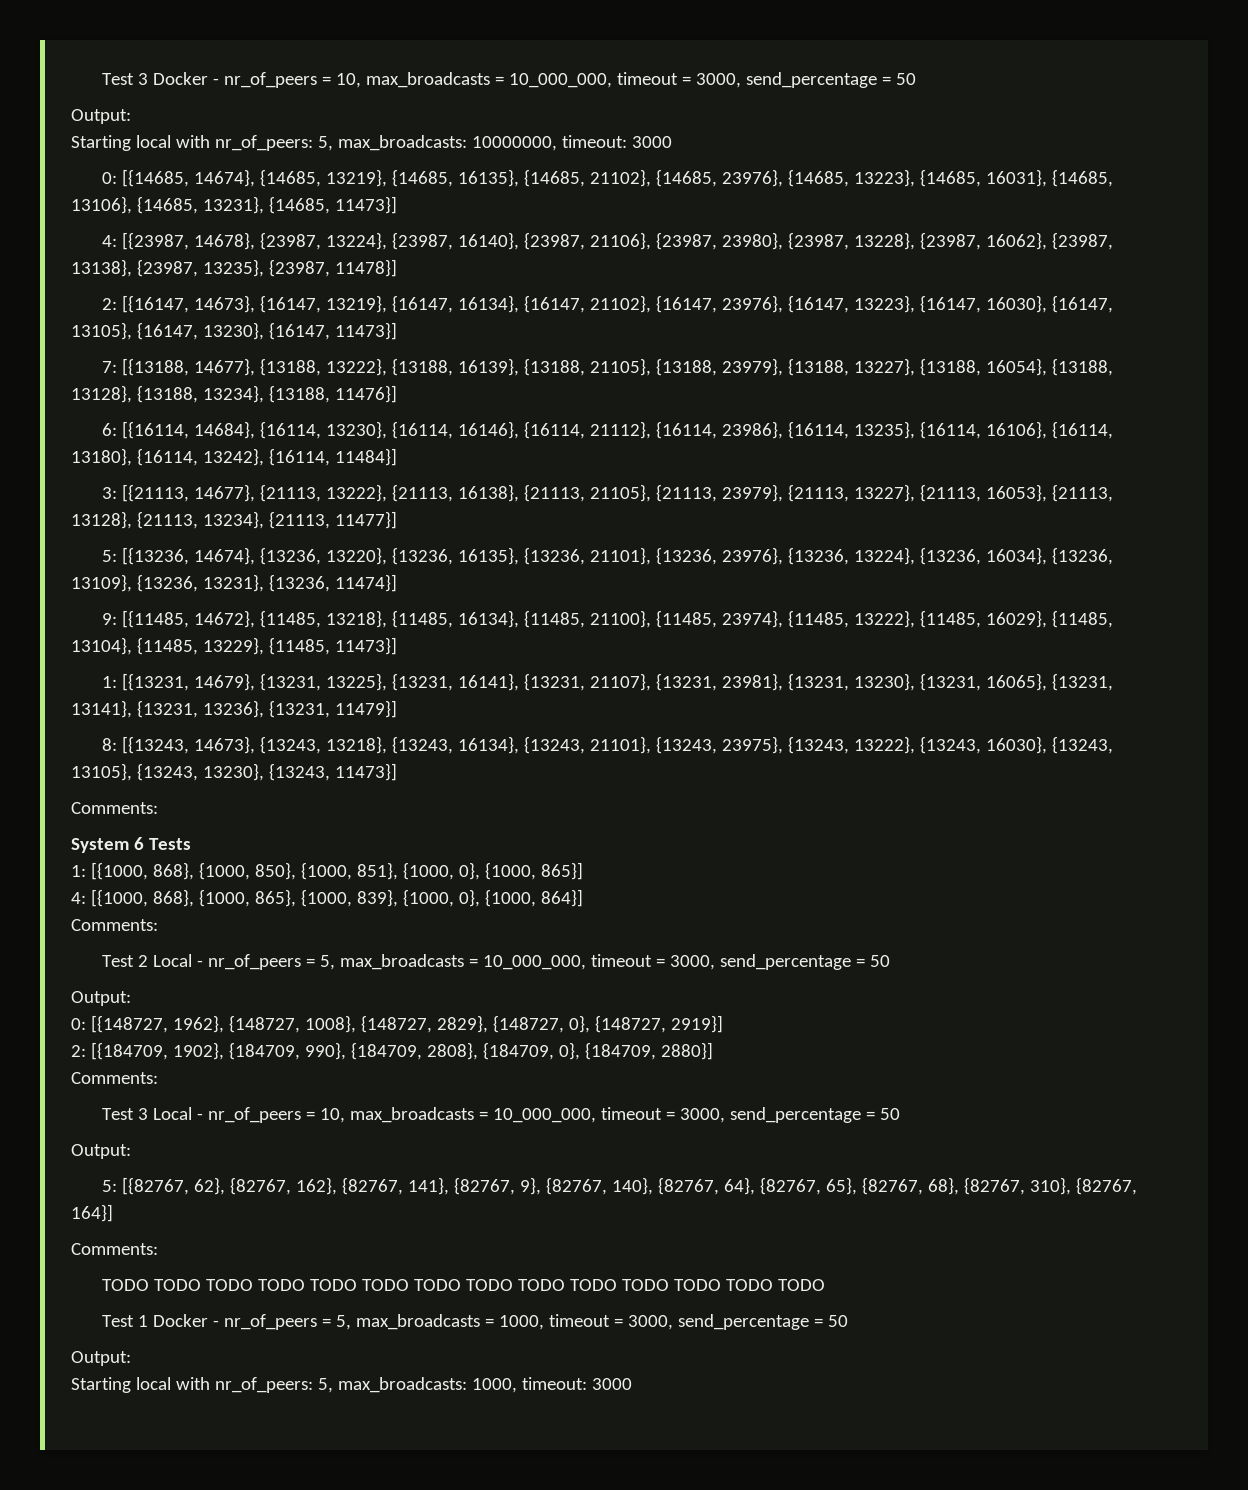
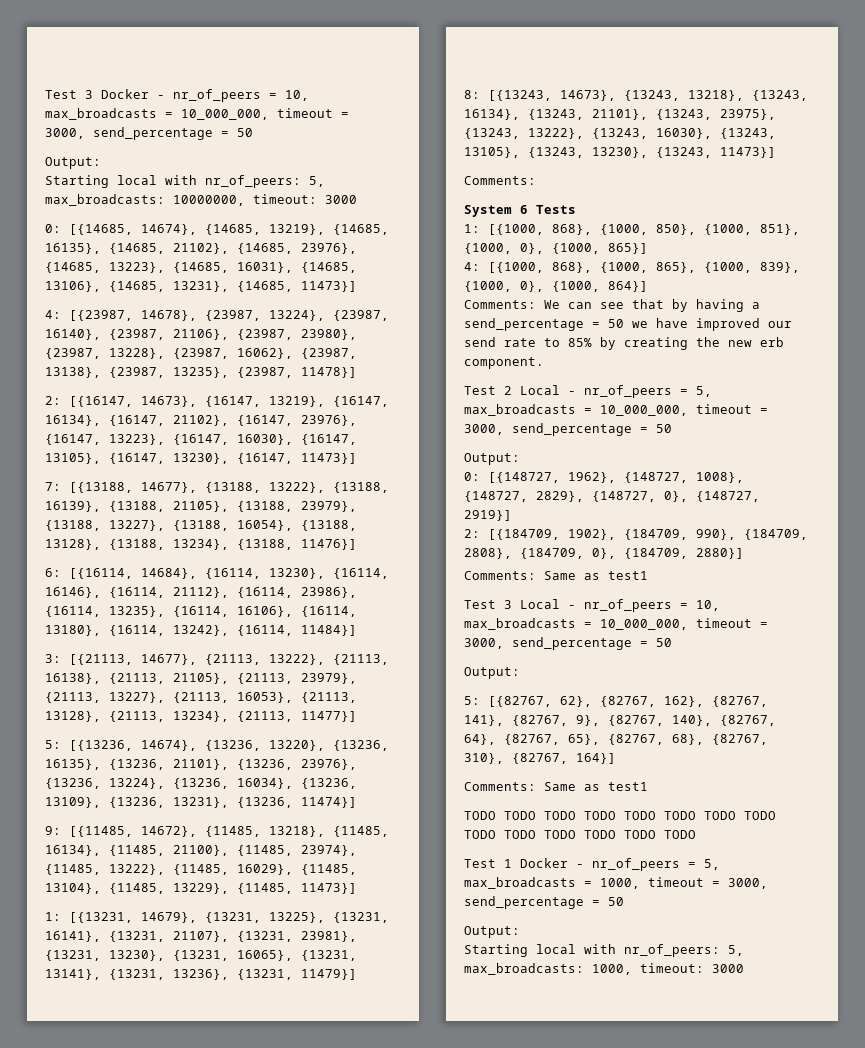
(158, 925) none -> [544,299,760,312] [464,318,792,331] [464,337,784,350] [464,357,544,369] We can see that by having a send_percentage = 50 we have improved our send rate to 85% by creating the new erb component.
(158, 1078) none -> [544,571,648,580] Same as test1
(158, 1249) none -> [544,782,648,791] Same as test1

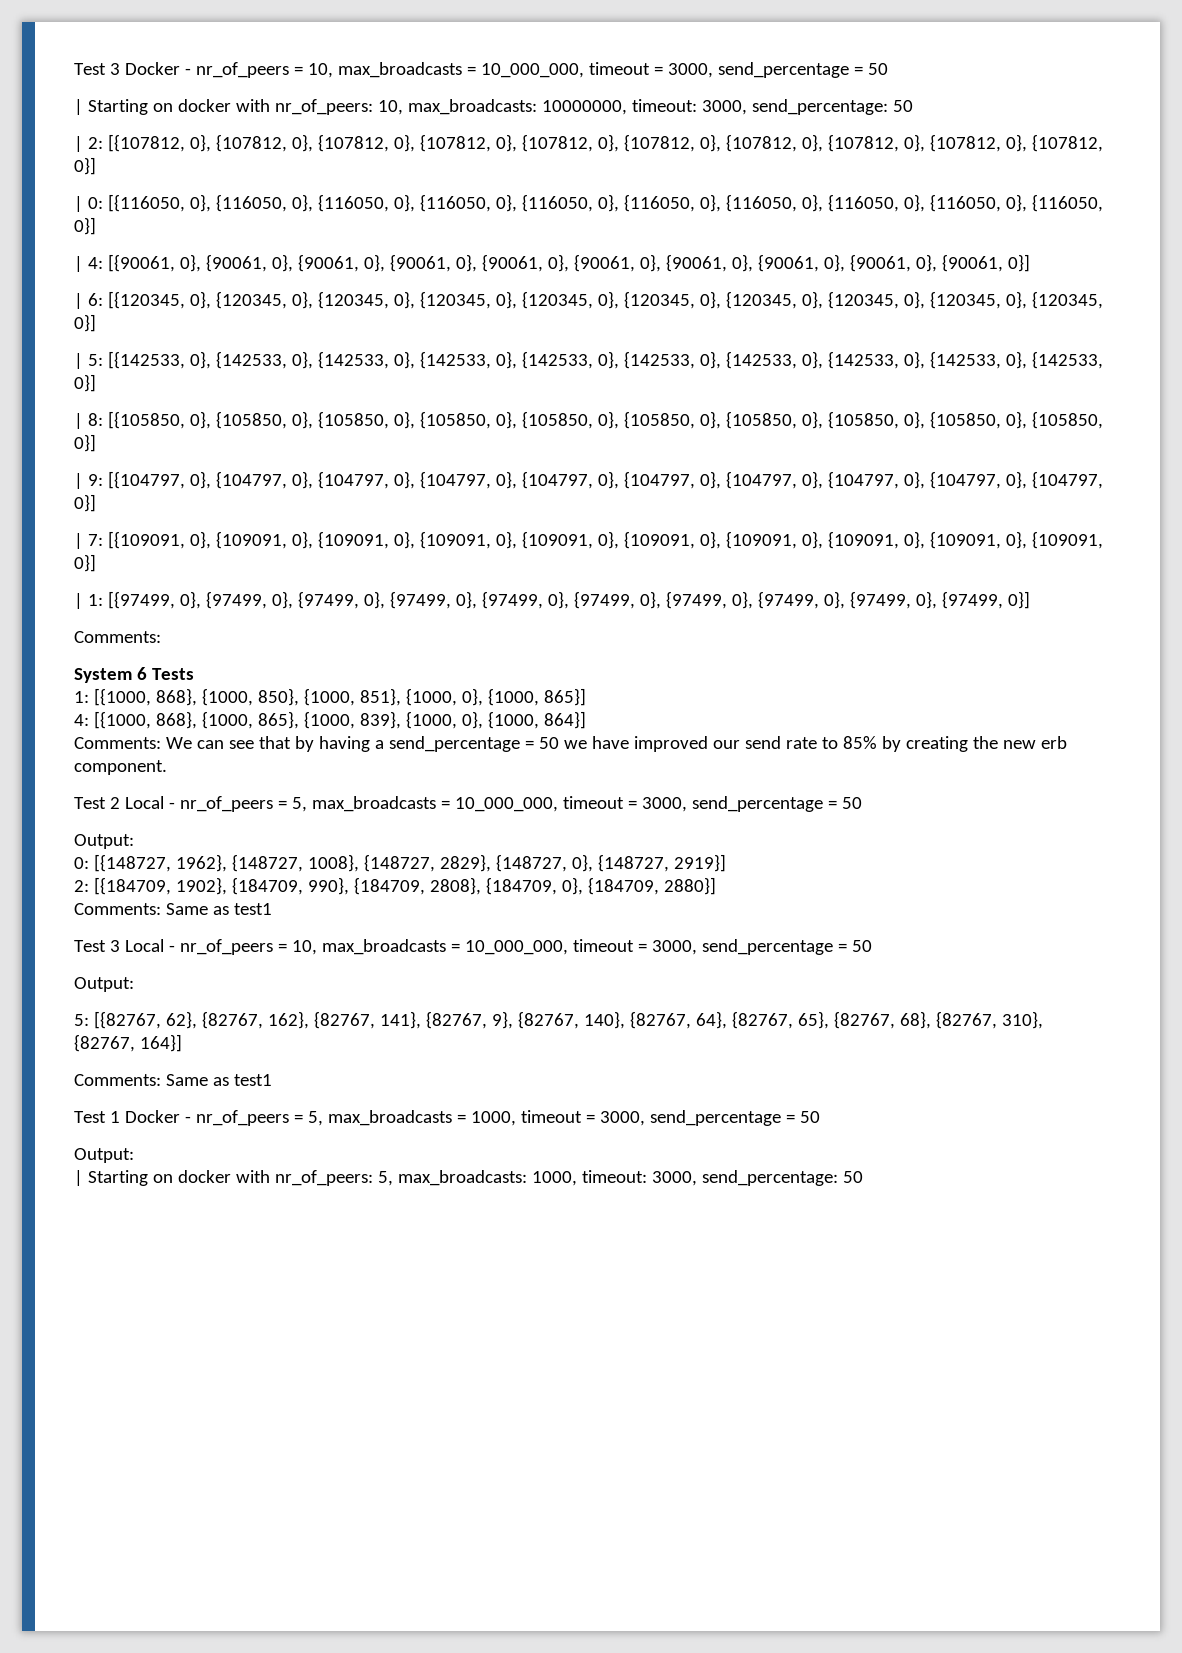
[45,157,101,169] [45,175,325,188] Output: // Starting local with nr_of_peers: 5, -> [74,99,403,115] | Starting on docker with nr_of_peers: 10,
[325,195,357,204] [45,224,389,235] [45,243,357,254] [45,262,357,273] [45,281,357,292] [45,310,389,321] [45,329,357,340] [45,348,357,359] [45,367,357,378] [45,396,389,407] [45,415,357,426] [45,434,357,445] [45,453,357,464] [45,482,389,493] [45,501,357,512] [45,520,357,531] [45,539,357,550] [45,568,389,579] [45,587,357,598] [45,606,357,617] [45,625,357,636] [45,654,389,665] [45,673,357,684] [45,692,357,703] [45,711,357,722] [45,740,389,751] [45,759,357,770] [45,778,357,789] [45,797,357,808] [45,826,389,837] [45,845,357,856] [45,864,357,875] [45,883,357,894] [45,912,389,923] [45,931,357,942] [45,950,357,961] [45,969,357,980] [464,90,808,101] [464,109,776,120] [464,128,776,139] [464,147,776,158] 3000 // 0: [{14685, 14674}, {14685, 13219}, {14685, 16135}, {14685, 21102}, {14685, 23976}, {14685, 13223}, {14685, 16031}, {14685, 13106}, {14685, 13231}, {14685, 11473}] // 4: [{23987, 14678}, {23987, 13224}, {23987, 16140}, {23987, 21106}, {23987, 23980}, {23987, 13228}, {23987, 16062}, {23987, 13138}, {23987, 13235}, {23987, 11478}] // 2: [{16147, 14673}, {16147, 13219}, {16147, 16134}, {16147, 21102}, {16147, 23976}, {16147, 13223}, {16147, 16030}, {16147, 13105}, {16147, 13230}, {16147, 11473}] // 7: [{13188, 14677}, {13188, 13222}, {13188, 16139}, {13188, 21105}, {13188, 23979}, {13188, 13227}, {13188, 16054}, {13188, 13128}, {13188, 13234}, {13188, 11476}] // 6: [{16114, 14684}, {16114, 13230}, {16114, 16146}, {16114, 21112}, {16114, 23986}, {16114, 13235}, {16114, 16106}, {16114, 13180}, {16114, 13242}, {16114, 11484}] // 3: [{21113, 14677}, {21113, 13222}, {21113, 16138}, {21113, 21105}, {21113, 23979}, {21113, 13227}, {21113, 16053}, {21113, 13128}, {21113, 13234}, {21113, 11477}] // 5: [{13236, 14674}, {13236, 13220}, {13236, 16135}, {13236, 21101}, {13236, 23976}, {13236, 13224}, {13236, 16034}, {13236, 13109}, {13236, 13231}, {13236, 11474}] // 9: [{11485, 14672}, {11485, 13218}, {11485, 16134}, {11485, 21100}, {11485, 23974}, {11485, 13222}, {11485, 16029}, {11485, 13104}, {11485, 13229}, {11485, 11473}] // 1: [{13231, 14679}, {13231, 13225}, {13231, 16141}, {13231, 21107}, {13231, 23981}, {13231, 13230}, {13231, 16065}, {13231, 13141}, {13231, 13236}, {13231, 11479}] // 8: [{13243, 14673}, {13243, 13218}, {13243, 16134}, {13243, 21101}, {13243, 23975}, {13243, 13222}, {13243, 16030}, {13243, 13105}, {13243, 13230}, {13243, 11473}] -> [701,99,913,115] [74,134,1103,152] [74,157,96,175] [74,194,1103,212] [74,217,96,235] [74,254,1030,272] [74,291,1103,309] [74,314,96,332] [74,351,1103,369] [74,374,96,392] [74,411,1103,429] [74,434,96,452] [74,471,1103,489] [74,494,96,512] [74,531,1103,549] [74,554,96,572] [74,591,1030,609] 3000, send_percentage: 50 // | 2: [{107812, 0}, {107812, 0}, {107812, 0}, {107812, 0}, {107812, 0}, {107812, 0}, {107812, 0}, {107812, 0}, {107812, 0}, {107812, 0}] // | 0: [{116050, 0}, {116050, 0}, {116050, 0}, {116050, 0}, {116050, 0}, {116050, 0}, {116050, 0}, {116050, 0}, {116050, 0}, {116050, 0}] // | 4: [{90061, 0}, {90061, 0}, {90061, 0}, {90061, 0}, {90061, 0}, {90061, 0}, {90061, 0}, {90061, 0}, {90061, 0}, {90061, 0}] // | 6: [{120345, 0}, {120345, 0}, {120345, 0}, {120345, 0}, {120345, 0}, {120345, 0}, {120345, 0}, {120345, 0}, {120345, 0}, {120345, 0}] // | 5: [{142533, 0}, {142533, 0}, {142533, 0}, {142533, 0}, {142533, 0}, {142533, 0}, {142533, 0}, {142533, 0}, {142533, 0}, {142533, 0}] // | 8: [{105850, 0}, {105850, 0}, {105850, 0}, {105850, 0}, {105850, 0}, {105850, 0}, {105850, 0}, {105850, 0}, {105850, 0}, {105850, 0}] // | 9: [{104797, 0}, {104797, 0}, {104797, 0}, {104797, 0}, {104797, 0}, {104797, 0}, {104797, 0}, {104797, 0}, {104797, 0}, {104797, 0}] // | 7: [{109091, 0}, {109091, 0}, {109091, 0}, {109091, 0}, {109091, 0}, {109091, 0}, {109091, 0}, {109091, 0}, {109091, 0}, {109091, 0}] // | 1: [{97499, 0}, {97499, 0}, {97499, 0}, {97499, 0}, {97499, 0}, {97499, 0}, {97499, 0}, {97499, 0}, {97499, 0}, {97499, 0}]
[464,811,776,820] [464,830,696,839] // TODO TODO TODO TODO TODO TODO TODO TODO TODO TODO TODO TODO TODO TODO -> (272, 1080) none
[464,944,576,957] Starting local -> [74,1170,231,1186] | Starting on docker
[712,964,744,973] 3000 -> [651,1170,863,1186] 3000, send_percentage: 50

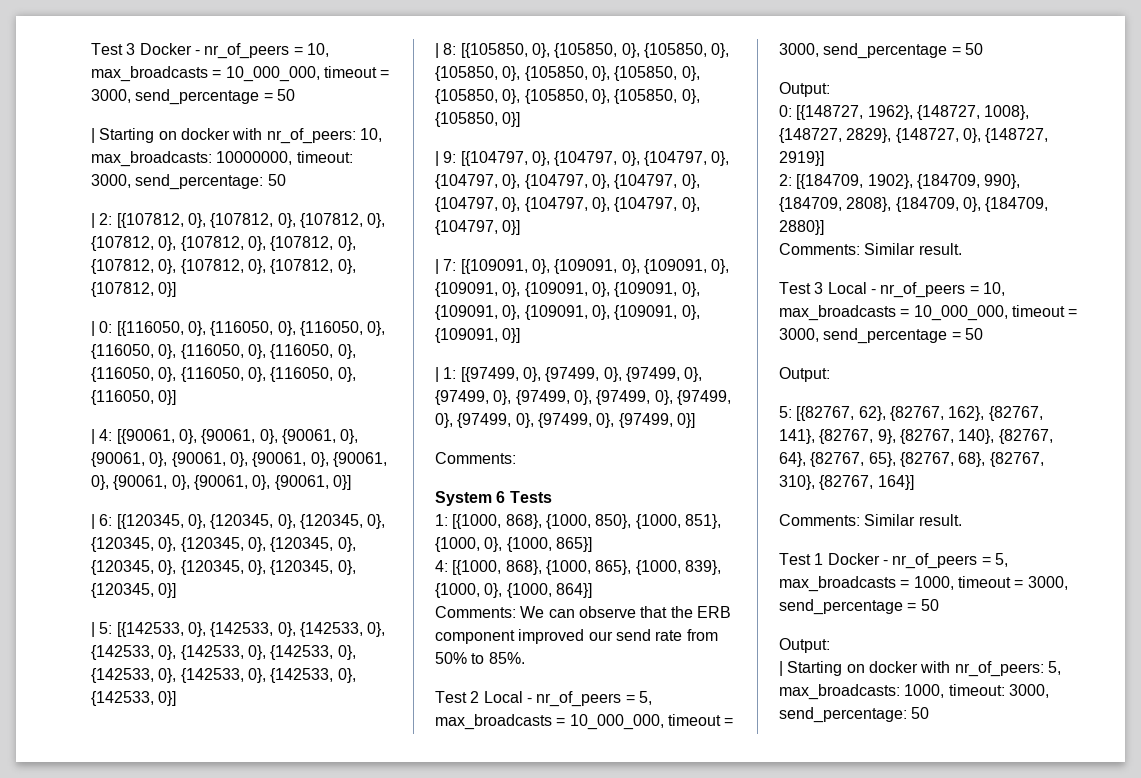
[228,736,1067,752] [74,760,167,775] see that by having a send_percentage = 50 we have improved our send rate to 85% by creating the new erb component. -> [578,606,731,618] [435,629,718,644] [435,652,525,664] observe that the ERB component improved our send rate from 50% to 85%.
[165,903,272,915] Same as test1 -> [864,243,962,255] Similar result.
[165,1074,272,1086] Same as test1 -> [864,514,962,526] Similar result.

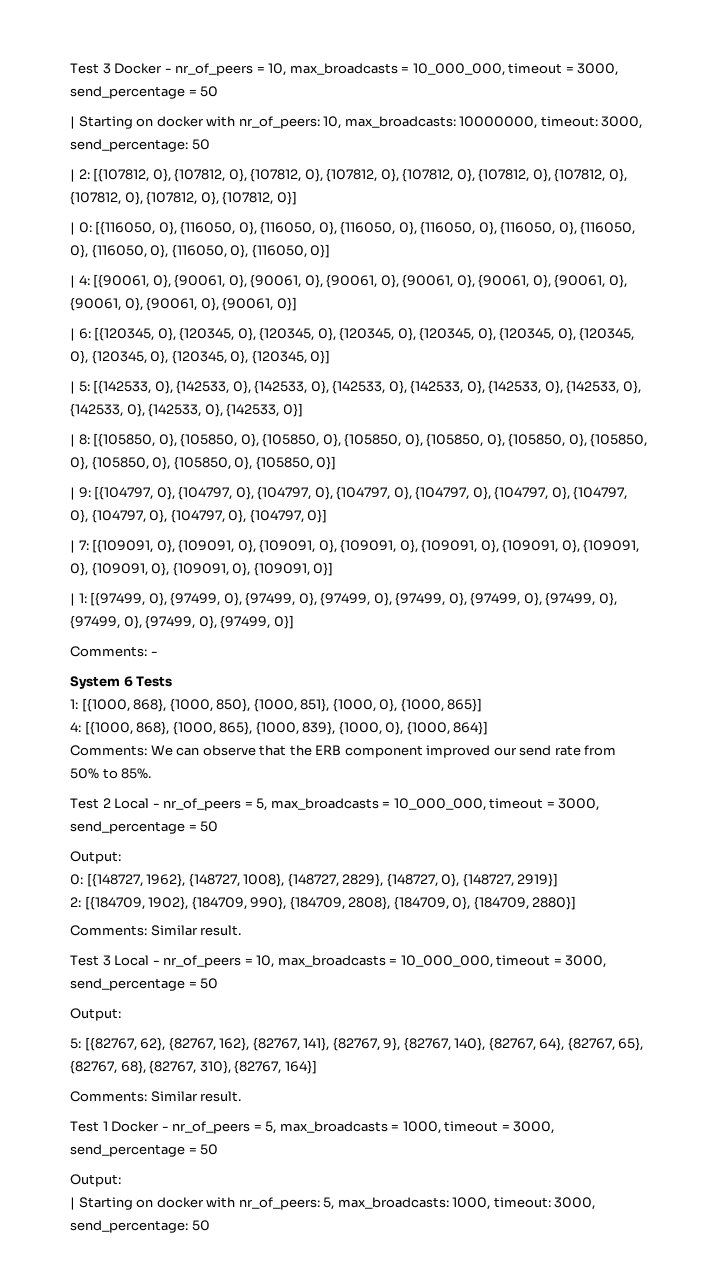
(516, 458) none -> [150,651,158,656] -

